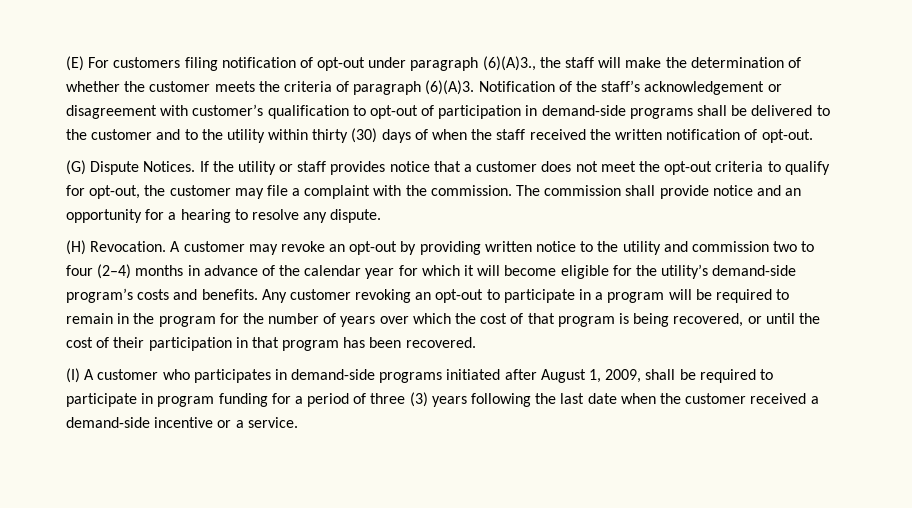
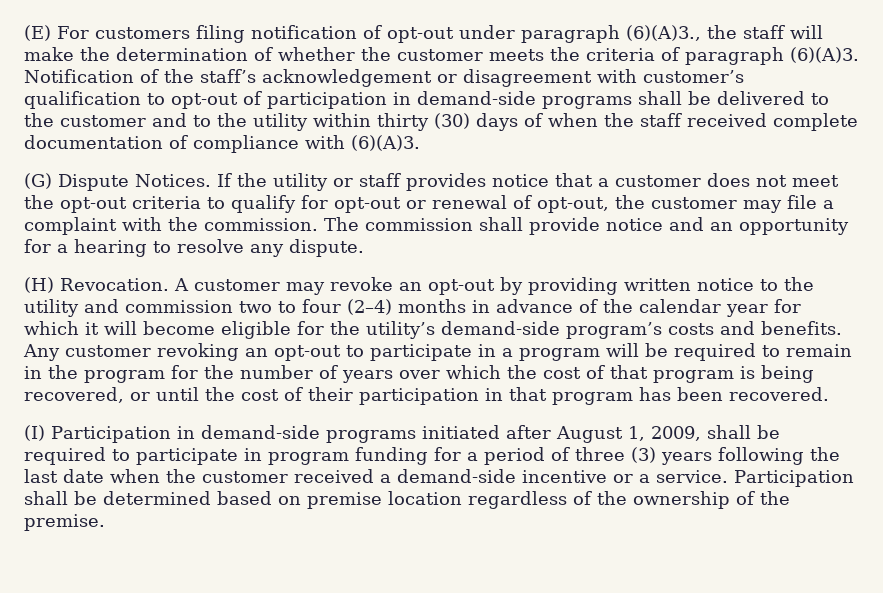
[589,129,813,143] the written notification of opt-out. -> [773,113,858,131] [24,135,420,153] complete documentation of compliance with (6)(A)3.
(85, 190) none -> [334,195,532,213] opt-out or renewal of
[84,369,271,383] A customer who participates -> [51,426,171,443] Participation
(298, 422) none -> [734,470,854,487] [24,491,790,509] [24,514,105,531] Participation shall be determined based on premise location regardless of the ownership of the premise.

